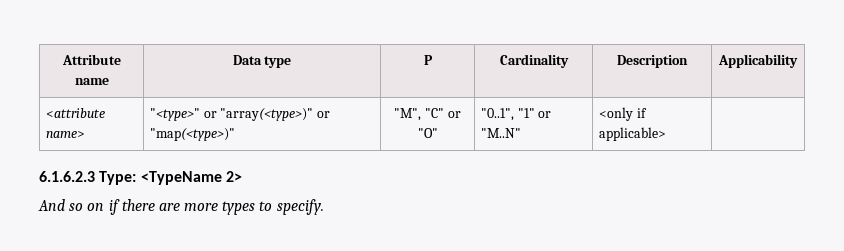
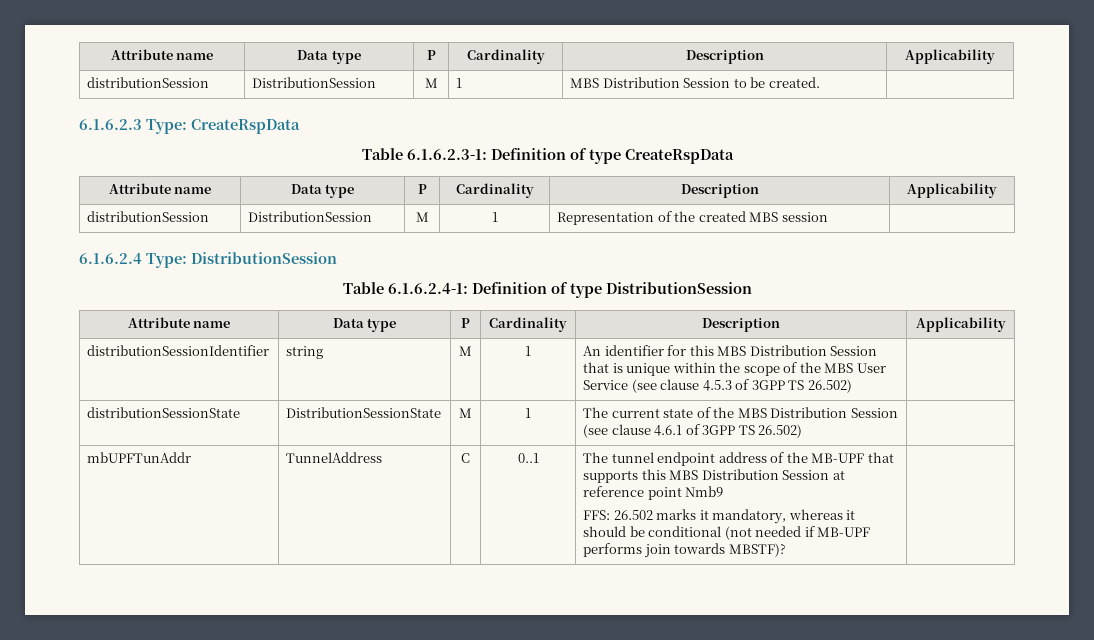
[61,54,121,65] [74,78,109,85] [232,55,292,68] [423,55,433,65] [499,54,569,68] [617,55,688,68] [718,54,798,68] [45,108,105,118] [45,131,85,138] [149,108,331,121] [149,128,235,141] [394,108,461,121] [417,128,438,138] [480,108,552,121] [480,128,521,138] [598,107,647,121] [598,127,666,141] [39,171,242,185] [38,199,324,215] Attribute name | Data type | P | Cardinality | Description | Applicability // <attribute name> | "<type>" or "array(<type>)" or "map(<type>)" | "M", "C" or "O" | "0..1", "1" or "M..N" | <only if applicable> | // 6.1.6.2.3 Type: <TypeName 2> // And so on if there are more types to specify. -> [110,49,214,60] [297,50,361,64] [426,50,436,60] [466,49,545,64] [685,50,764,64] [905,49,995,64] [87,77,210,88] [252,77,377,88] [424,78,438,88] [456,78,463,88] [570,77,820,88] [79,119,300,134] [361,148,734,164] [108,183,212,194] [290,184,355,198] [417,184,427,194] [455,183,534,198] [680,184,759,198] [907,183,997,198] [87,211,210,222] [248,211,373,222] [415,212,429,222] [491,212,498,222] [557,211,828,225] [79,252,337,268] [342,282,752,298] [127,317,231,328] [332,318,397,332] [461,318,470,328] [489,317,567,332] [702,318,780,332] [915,317,1006,332] [87,345,270,356] [286,346,324,359] [459,346,472,356] [525,346,531,356] [583,345,878,356] [583,362,886,376] [583,379,852,393] [87,407,241,418] [286,407,442,418] [459,408,472,418] [525,408,531,418] [583,407,898,418] [583,424,803,438] [87,452,192,463] [286,452,383,463] [461,453,470,463] [517,453,539,463] [583,452,894,466] [583,469,845,483] [583,486,724,500] [583,509,856,524] [583,526,871,540] [583,543,786,558] Attribute name | Data type | P | Cardinality | Description | Applicability // distributionSession | DistributionSession | M | 1 | MBS Distribution Session to be created. | // 6.1.6.2.3 Type: CreateRspData // Table 6.1.6.2.3-1: Definition of type CreateRspData // Attribute name | Data type | P | Cardinality | Description | Applicability // distributionSession | DistributionSession | M | 1 | Representation of the created MBS session | // 6.1.6.2.4 Type: DistributionSession // Table 6.1.6.2.4-1: Definition of type DistributionSession // Attribute name | Data type | P | Cardinality | Description | Applicability // distributionSessionIdentifier | string | M | 1 | An identifier for this MBS Distribution Session that is unique within the scope of the MBS User Service (see clause 4.5.3 of 3GPP TS 26.502) | // distributionSessionState | DistributionSessionState | M | 1 | The current state of the MBS Distribution Session (see clause 4.6.1 of 3GPP TS 26.502) | // mbUPFTunAddr | TunnelAddress | C | 0..1 | The tunnel endpoint address of the MB-UPF that supports this MBS Distribution Session at reference point Nmb9 // FFS: 26.502 marks it mandatory, whereas it should be conditional (not needed if MB-UPF performs join towards MBSTF)? |

